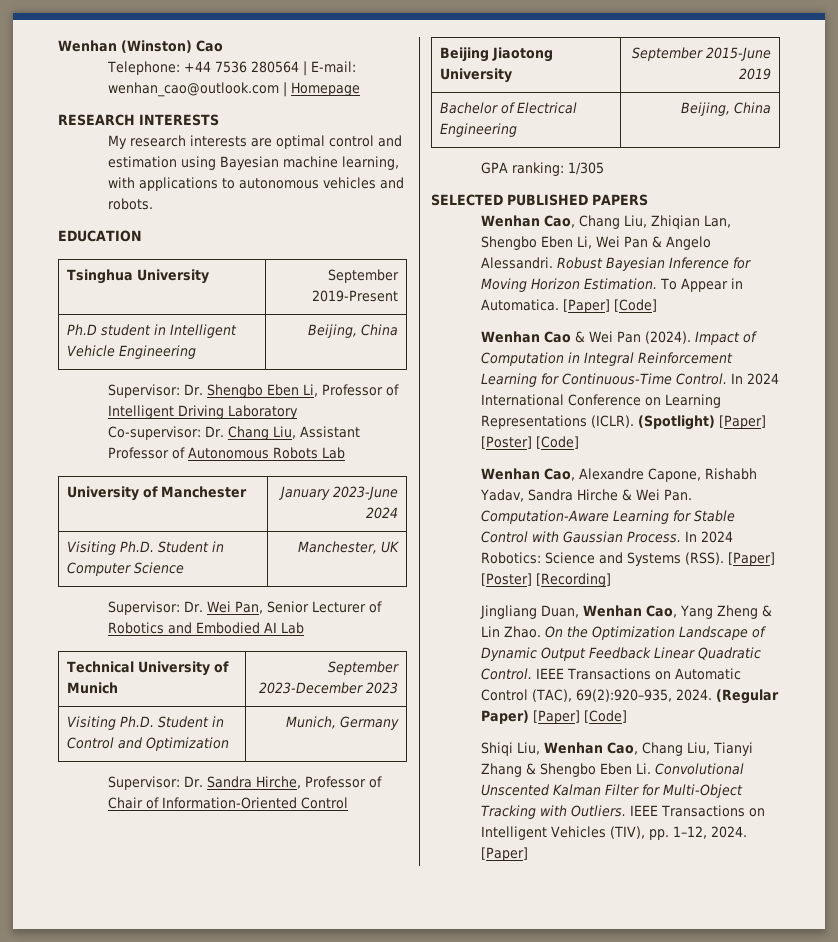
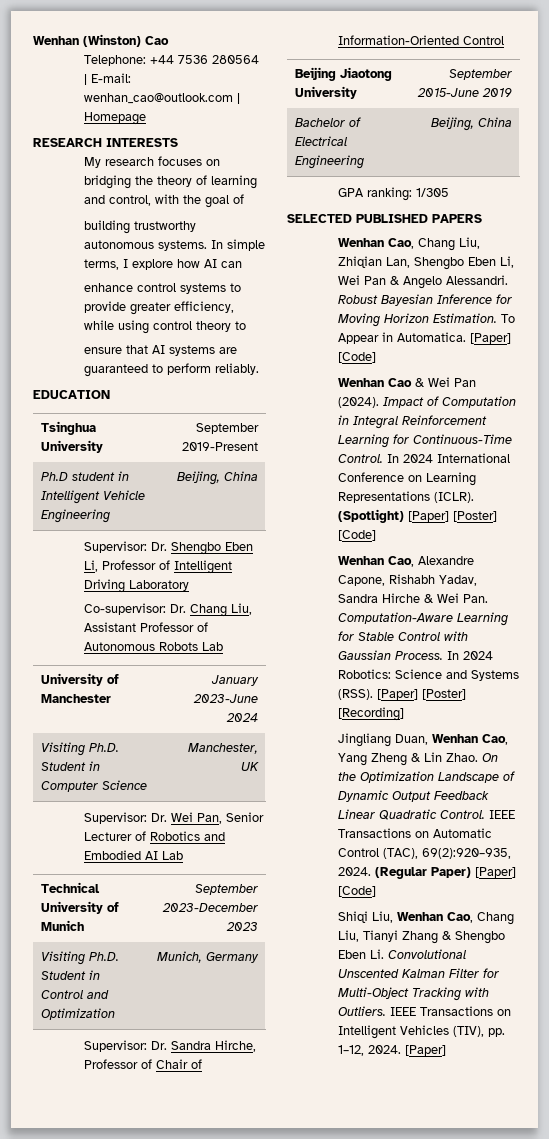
[190,135,403,149] [108,156,400,170] [108,177,405,191] [108,198,154,210] interests are optimal control and estimation using Bayesian machine learning, with applications to autonomous vehicles and robots. -> [158,156,221,166] [84,175,258,189] [84,194,245,208] [84,220,197,234] [84,239,266,251] [84,259,243,270] [84,283,242,294] [84,301,235,315] [84,320,247,334] [84,345,238,356] [84,363,260,377] focuses on bridging the theory of learning and control, with the goal of // building trustworthy autonomous systems. In simple terms, I explore how AI can // enhance control systems to provide greater efficiency, while using control theory to // ensure that AI systems are guaranteed to perform reliably.

